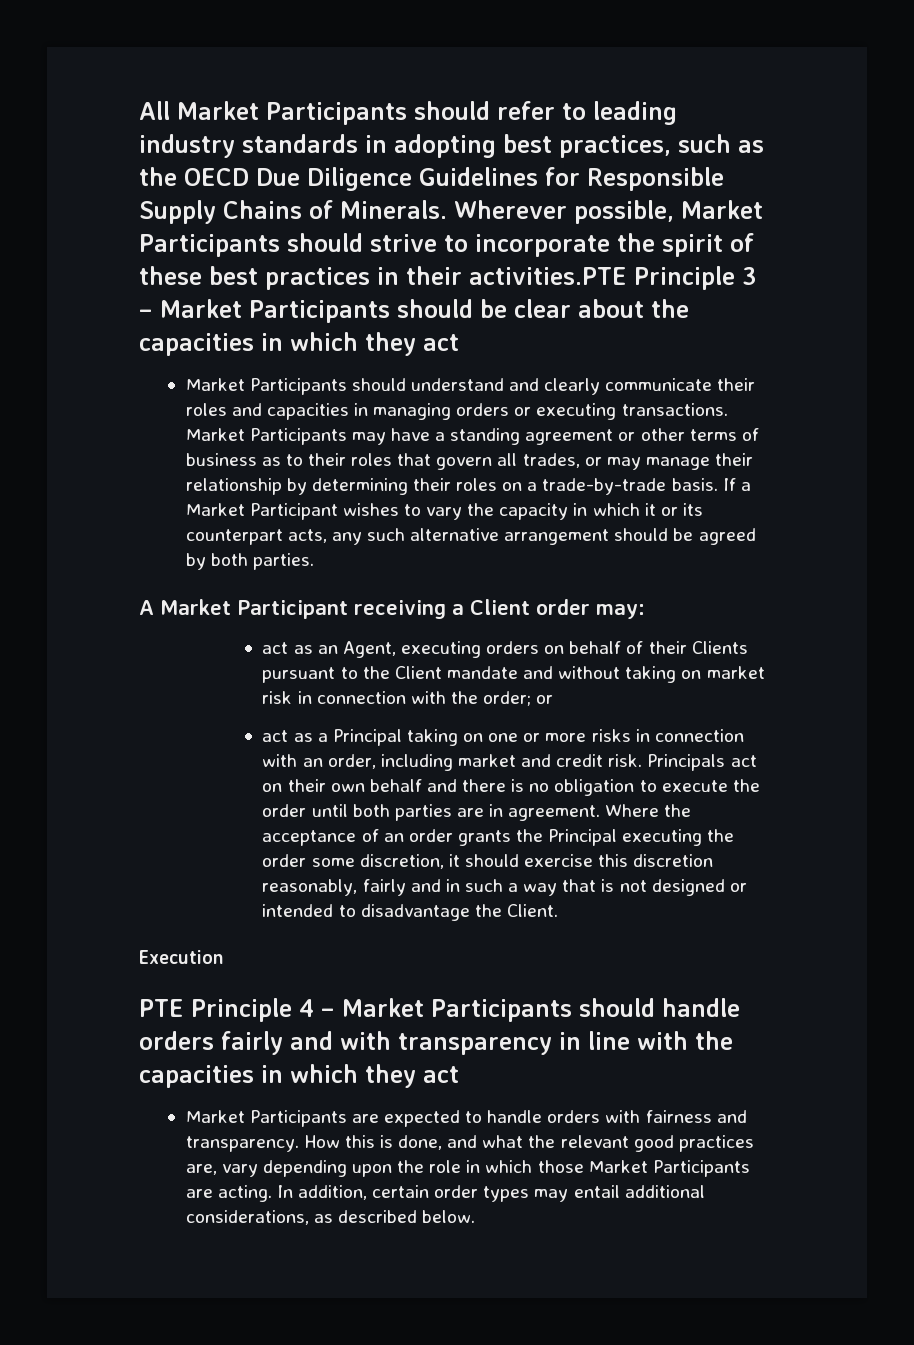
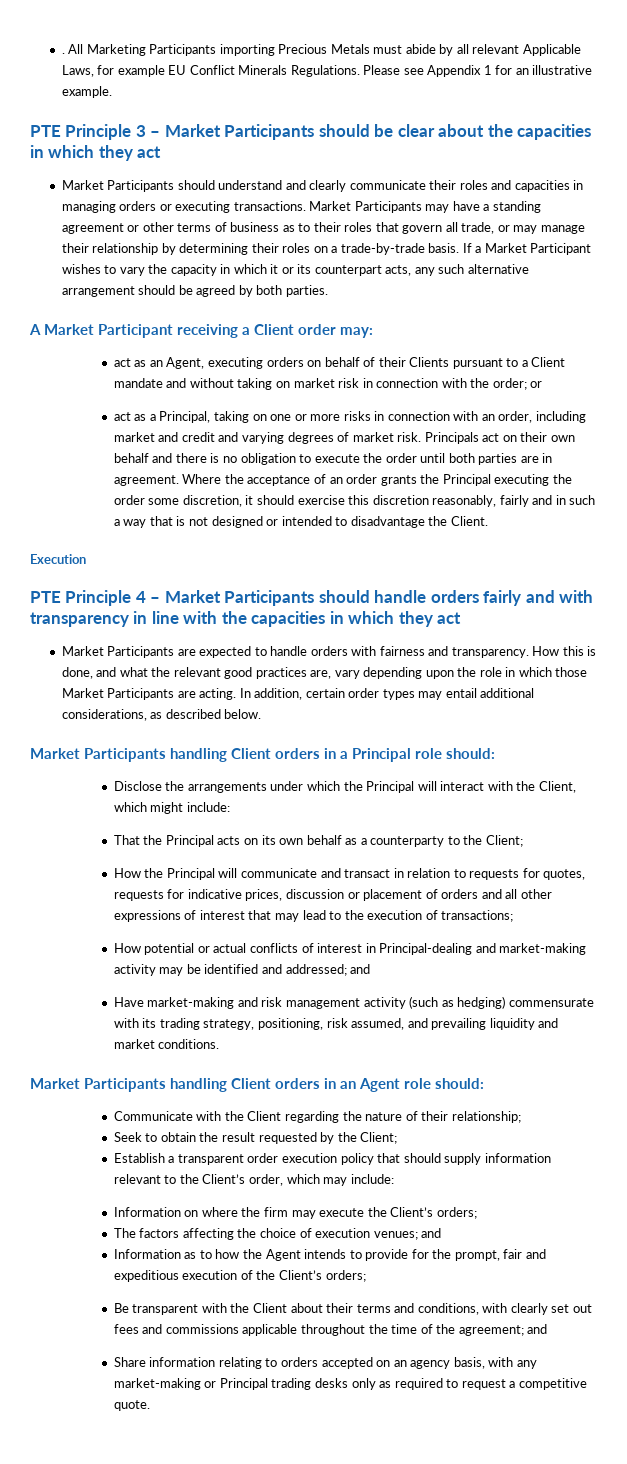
[139,101,677,125] [139,134,764,158] [139,167,724,191] [139,200,763,224] [139,233,754,257] [139,266,627,290] All Market Participants should refer to leading industry standards in adopting best practices, such as the OECD Due Diligence Guidelines for Responsible Supply Chains of Minerals. Wherever possible, Market Participants should strive to incorporate the spirit of these best practices in their activities.PTE -> [61,44,581,56] [61,65,593,77] [61,86,112,98] [30,125,61,137] . All Marketing Participants importing Precious Metals must abide by all relevant Applicable Laws, for example EU Conflict Minerals Regulations. Please see Appendix 1 for an illustrative example. // PTE
[522,453,580,468] trades, -> [461,222,495,234] trade,
[362,666,390,679] the -> [521,360,528,367] a
[332,729,402,746] Principal -> [159,411,211,423] Principal,
(604, 760) none -> [218,432,394,444] and varying degrees of market
(475, 1216) none -> [30,748,495,762] [113,781,576,793] [113,802,230,814] [113,835,523,847] [113,868,586,880] [113,889,552,901] [113,910,514,922] [113,943,587,955] [113,964,371,976] [113,996,594,1009] [113,1018,559,1030] [113,1039,220,1049] [30,1078,484,1092] [113,1111,521,1123] [113,1132,398,1144] [113,1153,551,1165] [113,1174,394,1186] [113,1207,477,1219] [113,1228,442,1240] [113,1249,546,1261] [113,1270,366,1282] [113,1303,592,1315] [113,1324,548,1336] [113,1357,537,1369] [113,1378,587,1390] [113,1400,150,1411] // Market Participants handling Client orders in a Principal role should: // Disclose the arrangements under which the Principal will interact with the Client, which might include: // That the Principal acts on its own behalf as a counterparty to the Client; // How the Principal will communicate and transact in relation to requests for quotes, requests for indicative prices, discussion or placement of orders and all other expressions of interest that may lead to the execution of transactions; // How potential or actual conflicts of interest in Principal-dealing and market-making activity may be identified and addressed; and // Have market-making and risk management activity (such as hedging) commensurate with its trading strategy, positioning, risk assumed, and prevailing liquidity and market conditions. // Market Participants handling Client orders in an Agent role should: // Communicate with the Client regarding the nature of their relationship; // Seek to obtain the result requested by the Client; // Establish a transparent order execution policy that should supply information relevant to the Client’s order, which may include: // Information on where the firm may execute the Client’s orders; // The factors affecting the choice of execution venues; and // Information as to how the Agent intends to provide for the prompt, fair and expeditious execution of the Client’s orders; // Be transparent with the Client about their terms and conditions, with clearly set out fees and commissions applicable throughout the time of the agreement; and // Share information relating to orders accepted on an agency basis, with any market-making or Principal trading desks only as required to request a competitive quote.

